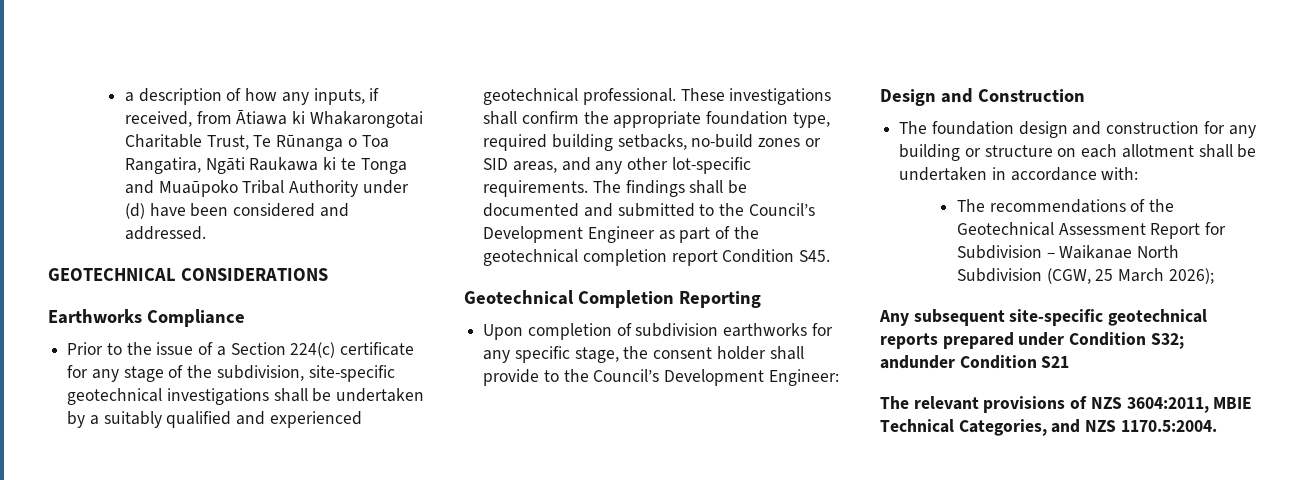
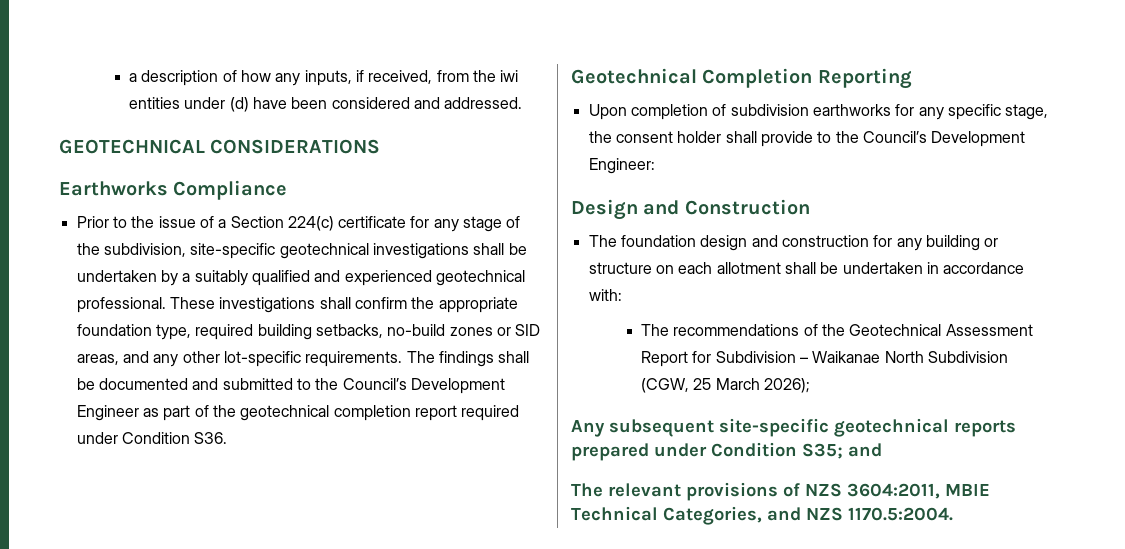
[236,110,423,128] [124,134,389,151] [124,157,407,174] [124,180,359,197] Ātiawa ki Whakarongotai Charitable Trust, Te Rūnanga o Toa Rangatira, Ngāti Raukawa ki te Tonga and Muaūpoko Tribal Authority -> [473,70,519,82] [129,97,181,109] the iwi entities
[722,249,831,263] Condition S45. -> [461,405,520,421] [76,432,228,444] required under Condition S36.
[1150,333,1184,349] [880,355,1070,369] S32; andunder Condition S21 -> [802,443,882,459] S35; and

